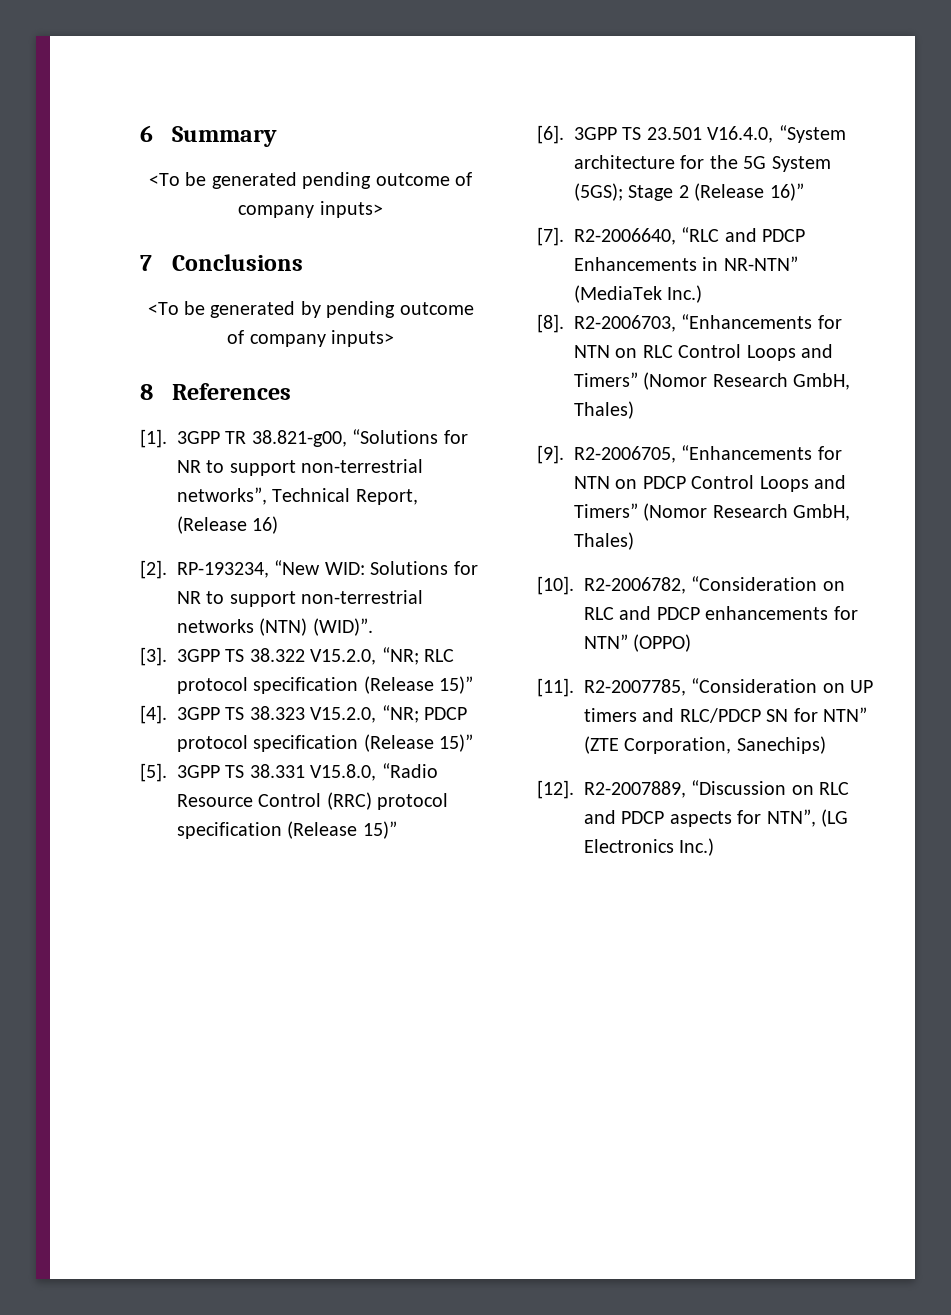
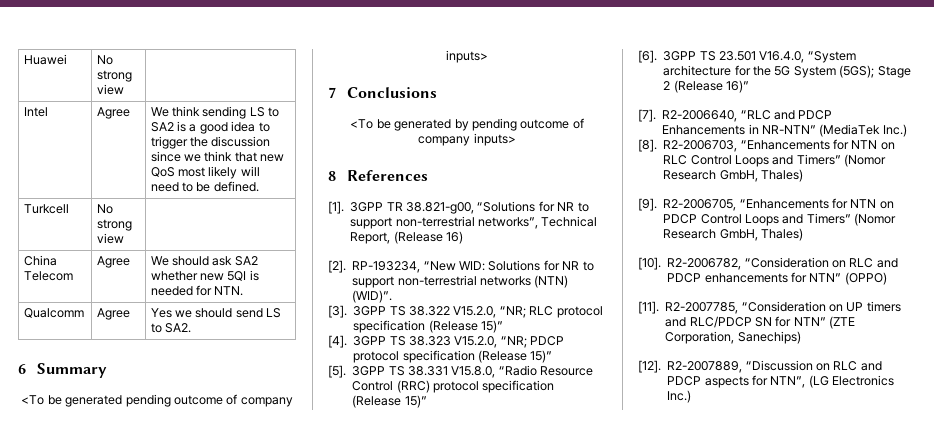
(140, 133) none -> [23,54,67,65] [96,55,113,65] [96,70,132,82] [96,84,124,95] [23,107,48,117] [96,107,130,119] [150,106,280,119] [150,121,270,134] [150,136,271,149] [150,151,285,162] [150,166,260,179] [150,181,259,192] [23,204,69,214] [96,204,113,214] [96,219,132,231] [96,233,124,244] [23,255,57,266] [23,271,73,281] [96,256,130,268] [150,256,258,266] [150,270,259,281] [150,285,244,296] [23,308,84,318] [96,308,130,320] [150,308,282,318] [150,323,192,333] Huawei | No strong view | // Intel | Agree | We think sending LS to SA2 is a good idea to trigger the discussion since we think that new QoS most likely will need to be defined. // Turkcell | No strong view | // China Telecom | Agree | We should ask SA2 whether new 5QI is needed for NTN. // Qualcomm | Agree | Yes we should send LS to SA2. //

